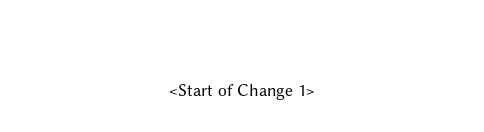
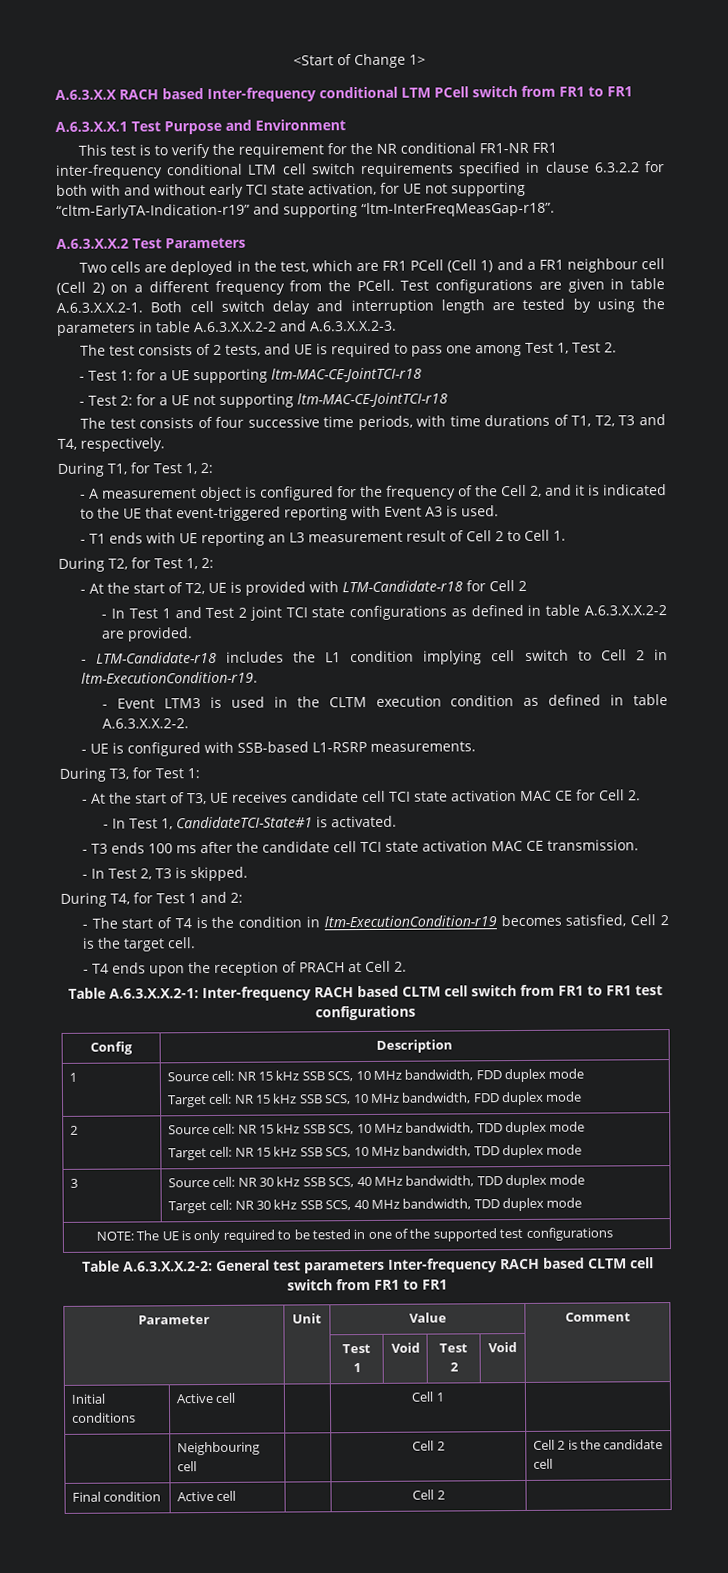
(316, 90) none -> [55,85,633,102] [55,119,346,135] [78,142,558,159] [55,161,665,179] [56,181,526,198] [56,201,555,219] [56,237,246,249] [79,258,665,276] [56,278,665,295] [56,298,665,315] [57,320,397,336] [80,342,618,358] [78,367,422,384] [78,392,448,408] [80,414,666,431] [57,437,165,452] [57,462,213,477] [79,484,668,502] [79,505,499,522] [79,529,566,547] [58,557,214,572] [79,580,527,596] [101,604,668,621] [101,627,194,642] [80,649,668,665] [80,671,258,684] [102,694,668,709] [102,718,190,729] [80,741,476,757] [59,767,200,782] [81,789,641,805] [103,815,398,830] [81,839,639,854] [81,866,248,882] [60,891,243,907] [81,914,669,929] [81,937,196,952] [82,960,407,977] [68,984,663,1002] [315,1005,416,1021] [90,1041,133,1055] [376,1039,453,1053] [68,1072,77,1082] [166,1068,585,1083] [166,1091,583,1108] [69,1125,78,1135] [167,1121,586,1136] [167,1144,583,1161] [69,1178,78,1188] [167,1174,586,1189] [167,1197,583,1214] [95,1227,613,1244] [81,1257,654,1274] [287,1278,448,1291] [138,1315,210,1325] [292,1313,322,1324] [408,1312,447,1323] [564,1312,631,1322] [342,1343,371,1354] [352,1363,361,1373] [390,1342,420,1353] [439,1343,468,1353] [449,1362,459,1372] [488,1342,517,1353] [70,1393,105,1404] [71,1412,136,1423] [175,1392,236,1404] [411,1391,444,1402] [176,1441,260,1456] [176,1461,197,1472] [412,1440,445,1451] [532,1439,664,1450] [532,1458,553,1469] [71,1491,162,1502] [176,1490,237,1502] [412,1489,445,1500] // A.6.3.X.X RACH based Inter-frequency conditional LTM PCell switch from FR1 to FR1 // A.6.3.X.X.1 Test Purpose and Environment // This test is to verify the requirement for the NR conditional FR1-NR FR1 inter-frequency conditional LTM cell switch requirements specified in clause 6.3.2.2 for both with and without early TCI state activation, for UE not supporting “cltm-EarlyTA-Indication-r19” and supporting “ltm-InterFreqMeasGap-r18”. // A.6.3.X.X.2 Test Parameters // Two cells are deployed in the test, which are FR1 PCell (Cell 1) and a FR1 neighbour cell (Cell 2) on a different frequency from the PCell. Test configurations are given in table A.6.3.X.X.2-1. Both cell switch delay and interruption length are tested by using the parameters in table A.6.3.X.X.2-2 and A.6.3.X.X.2-3. // The test consists of 2 tests, and UE is required to pass one among Test 1, Test 2. // - Test 1: for a UE supporting ltm-MAC-CE-JointTCI-r18 // - Test 2: for a UE not supporting ltm-MAC-CE-JointTCI-r18 // The test consists of four successive time periods, with time durations of T1, T2, T3 and T4, respectively. // During T1, for Test 1, 2: // - A measurement object is configured for the frequency of the Cell 2, and it is indicated to the UE that event-triggered reporting with Event A3 is used. // - T1 ends with UE reporting an L3 measurement result of Cell 2 to Cell 1. // During T2, for Test 1, 2: // - At the start of T2, UE is provided with LTM-Candidate-r18 for Cell 2 // - In Test 1 and Test 2 joint TCI state configurations as defined in table A.6.3.X.X.2-2 are provided. // - LTM-Candidate-r18 includes the L1 condition implying cell switch to Cell 2 in ltm-ExecutionCondition-r19. // - Event LTM3 is used in the CLTM execution condition as defined in table A.6.3.X.X.2-2. // - UE is configured with SSB-based L1-RSRP measurements. // During T3, for Test 1: // - At the start of T3, UE receives candidate cell TCI state activation MAC CE for Cell 2. // - In Test 1, CandidateTCI-State#1 is activated. // - T3 ends 100 ms after the candidate cell TCI state activation MAC CE transmission. // - In Test 2, T3 is skipped. // During T4, for Test 1 and 2: // - The start of T4 is the condition in ltm-ExecutionCondition-r19 becomes satisfied, Cell 2 is the target cell. // - T4 ends upon the reception of PRACH at Cell 2. // Table A.6.3.X.X.2-1: Inter-frequency RACH based CLTM cell switch from FR1 to FR1 test configurations // Config | Description // 1 | Source cell: NR 15 kHz SSB SCS, 10 MHz bandwidth, FDD duplex mode // Target cell: NR 15 kHz SSB SCS, 10 MHz bandwidth, FDD duplex mode // 2 | Source cell: NR 15 kHz SSB SCS, 10 MHz bandwidth, TDD duplex mode // Target cell: NR 15 kHz SSB SCS, 10 MHz bandwidth, TDD duplex mode // 3 | Source cell: NR 30 kHz SSB SCS, 40 MHz bandwidth, TDD duplex mode // Target cell: NR 30 kHz SSB SCS, 40 MHz bandwidth, TDD duplex mode // NOTE: The UE is only required to be tested in one of the supported test configurations // Table A.6.3.X.X.2-2: General test parameters Inter-frequency RACH based CLTM cell switch from FR1 to FR1 // Parameter | Unit | Value | Comment // | | Test 1 | Void | Test 2 | Void | // Initial conditions | Active cell | | Cell 1 | // | Neighbouring cell | | Cell 2 | Cell 2 is the candidate cell // Final condition | Active cell | | Cell 2 |

